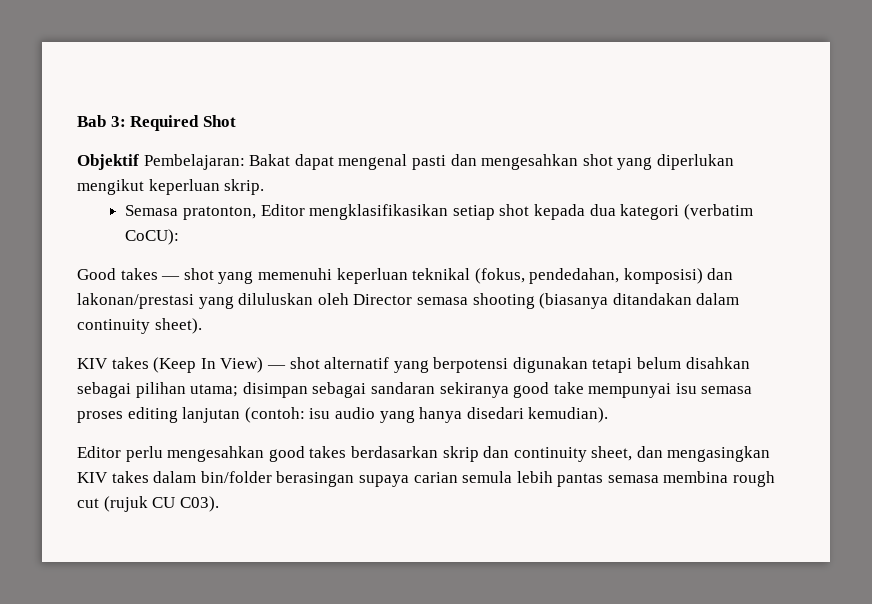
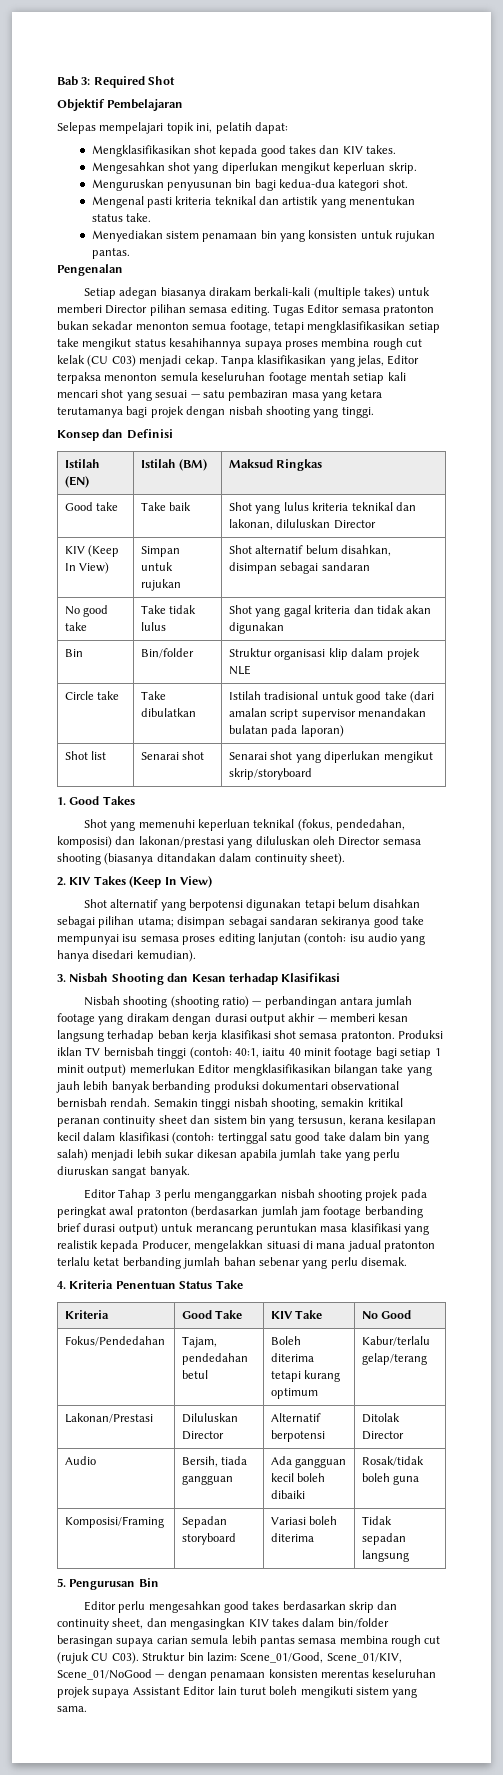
[143,154,579,170] Pembelajaran: Bakat dapat mengenal pasti dan mengesahkan -> [107,99,184,111] [57,122,288,134] [91,145,397,157] [91,162,165,174] Pembelajaran // Selepas mempelajari topik ini, pelatih dapat: // Mengklasifikasikan shot kepada good takes dan KIV takes. // Mengesahkan
[125,204,753,220] [125,229,180,245] [77,268,214,280] Semasa pratonton, Editor mengklasifikasikan setiap shot kepada dua kategori (verbatim CoCU): // Good takes — shot -> [91,179,408,191] [91,196,416,208] [91,213,151,222] [91,230,436,242] [91,248,130,259] [57,264,123,276] [83,287,431,299] [57,304,434,316] [57,321,440,333] [57,338,422,350] [57,355,420,367] [57,372,406,384] [57,389,383,401] [57,406,374,418] [57,429,173,441] [65,459,101,468] [65,476,90,488] [141,459,208,471] [229,459,323,471] [65,502,119,511] [141,502,192,511] [229,502,416,514] [229,519,376,530] [65,545,120,557] [65,562,110,574] [141,546,181,557] [141,562,174,571] [141,579,182,591] [229,545,392,556] [229,562,370,574] [65,605,109,617] [65,622,88,631] [141,605,197,614] [141,622,167,631] [229,605,432,617] [229,622,285,634] [65,649,84,657] [141,648,195,658] [229,648,420,660] [229,665,252,675] [65,691,120,700] [141,691,167,700] [141,708,197,717] [229,691,434,703] [229,708,427,720] [229,725,344,737] [65,751,107,760] [141,751,205,760] [229,751,433,763] [229,768,313,780] [57,796,135,805] [83,819,107,828] Menguruskan penyusunan bin bagi kedua-dua kategori shot. // Mengenal pasti kriteria teknikal dan artistik yang menentukan status take. // Menyediakan sistem penamaan bin yang konsisten untuk rujukan pantas. // Pengenalan // Setiap adegan biasanya dirakam berkali-kali (multiple takes) untuk memberi Director pilihan semasa editing. Tugas Editor semasa pratonton bukan sekadar menonton semua footage, tetapi mengklasifikasikan setiap take mengikut status kesahihannya supaya proses membina rough cut kelak (CU C03) menjadi cekap. Tanpa klasifikasikan yang jelas, Editor terpaksa menonton semula keseluruhan footage mentah setiap kali mencari shot yang sesuai — satu pembaziran masa yang ketara terutamanya bagi projek dengan nisbah shooting yang tinggi. // Konsep dan Definisi // Istilah (EN) | Istilah (BM) | Maksud Ringkas // Good take | Take baik | Shot yang lulus kriteria teknikal dan lakonan, diluluskan Director // KIV (Keep In View) | Simpan untuk rujukan | Shot alternatif belum disahkan, disimpan sebagai sandaran // No good take | Take tidak lulus | Shot yang gagal kriteria dan tidak akan digunakan // Bin | Bin/folder | Struktur organisasi klip dalam projek NLE // Circle take | Take dibulatkan | Istilah tradisional untuk good take (dari amalan script supervisor menandakan bulatan pada laporan) // Shot list | Senarai shot | Senarai shot yang diperlukan mengikut skrip/storyboard // 1. Good Takes // Shot
[77,357,320,373] KIV takes (Keep In View) — shot -> [57,876,212,888] [83,899,107,908] 2. KIV Takes (Keep In View) // Shot
(609, 415) none -> [57,973,341,985] [83,996,413,1008] [57,1013,409,1025] [57,1030,443,1042] [57,1047,441,1059] [57,1064,432,1076] [56,1081,400,1093] [57,1098,403,1110] [57,1115,437,1127] [57,1132,429,1144] [57,1149,401,1161] [57,1166,190,1178] [83,1189,427,1201] [57,1206,423,1218] [57,1223,429,1235] [57,1240,435,1252] [57,1257,407,1269] [57,1280,243,1289] [65,1310,110,1319] [182,1310,243,1319] [271,1310,323,1319] [362,1310,412,1319] [65,1336,166,1346] [182,1336,218,1348] [182,1353,249,1365] [182,1370,209,1379] [271,1336,302,1345] [271,1353,315,1362] [271,1370,341,1382] [271,1388,319,1399] [362,1336,431,1346] [362,1353,428,1365] [65,1413,154,1423] [182,1413,239,1423] [182,1431,225,1440] [271,1413,322,1422] [271,1430,326,1442] [362,1413,401,1423] [362,1431,405,1440] [65,1456,97,1465] [182,1456,248,1467] [182,1475,234,1485] [271,1456,347,1468] [271,1473,326,1482] [271,1490,306,1499] [362,1456,425,1466] [362,1473,420,1485] [65,1516,165,1528] [182,1516,228,1528] [182,1533,237,1545] [271,1516,338,1525] [271,1533,315,1542] [362,1516,393,1525] [362,1533,407,1545] [362,1550,410,1562] [57,1578,159,1590] // 3. Nisbah Shooting dan Kesan terhadap Klasifikasi // Nisbah shooting (shooting ratio) — perbandingan antara jumlah footage yang dirakam dengan durasi output akhir — memberi kesan langsung terhadap beban kerja klasifikasi shot semasa pratonton. Produksi iklan TV bernisbah tinggi (contoh: 40:1, iaitu 40 minit footage bagi setiap 1 minit output) memerlukan Editor mengklasifikasikan bilangan take yang jauh lebih banyak berbanding produksi dokumentari observational bernisbah rendah. Semakin tinggi nisbah shooting, semakin kritikal peranan continuity sheet dan sistem bin yang tersusun, kerana kesilapan kecil dalam klasifikasi (contoh: tertinggal satu good take dalam bin yang salah) menjadi lebih sukar dikesan apabila jumlah take yang perlu diuruskan sangat banyak. // Editor Tahap 3 perlu menganggarkan nisbah shooting projek pada peringkat awal pratonton (berdasarkan jumlah jam footage berbanding brief durasi output) untuk merancang peruntukan masa klasifikasi yang realistik kepada Producer, mengelakkan situasi di mana jadual pratonton terlalu ketat berbanding jumlah bahan sebenar yang perlu disemak. // 4. Kriteria Penentuan Status Take // Kriteria | Good Take | KIV Take | No Good // Fokus/Pendedahan | Tajam, pendedahan betul | Boleh diterima tetapi kurang optimum | Kabur/terlalu gelap/terang // Lakonan/Prestasi | Diluluskan Director | Alternatif berpotensi | Ditolak Director // Audio | Bersih, tiada gangguan | Ada gangguan kecil boleh dibaiki | Rosak/tidak boleh guna // Komposisi/Framing | Sepadan storyboard | Variasi boleh diterima | Tidak sepadan langsung // 5. Pengurusan Bin
(219, 504) none -> [142,1652,402,1663] [57,1669,437,1681] [57,1686,418,1698] [57,1706,87,1712] Struktur bin lazim: Scene_01/Good, Scene_01/KIV, Scene_01/NoGood — dengan penamaan konsisten merentas keseluruhan projek supaya Assistant Editor lain turut boleh mengikuti sistem yang sama.

